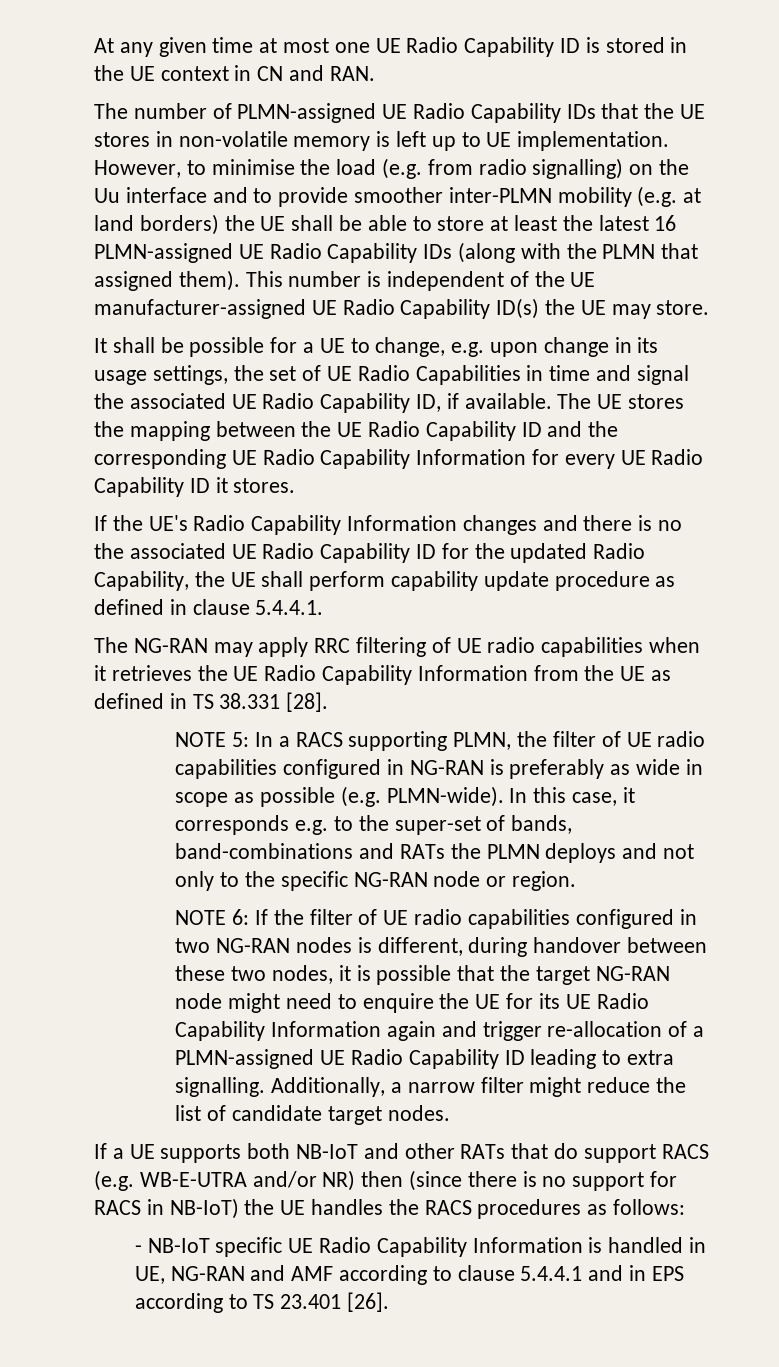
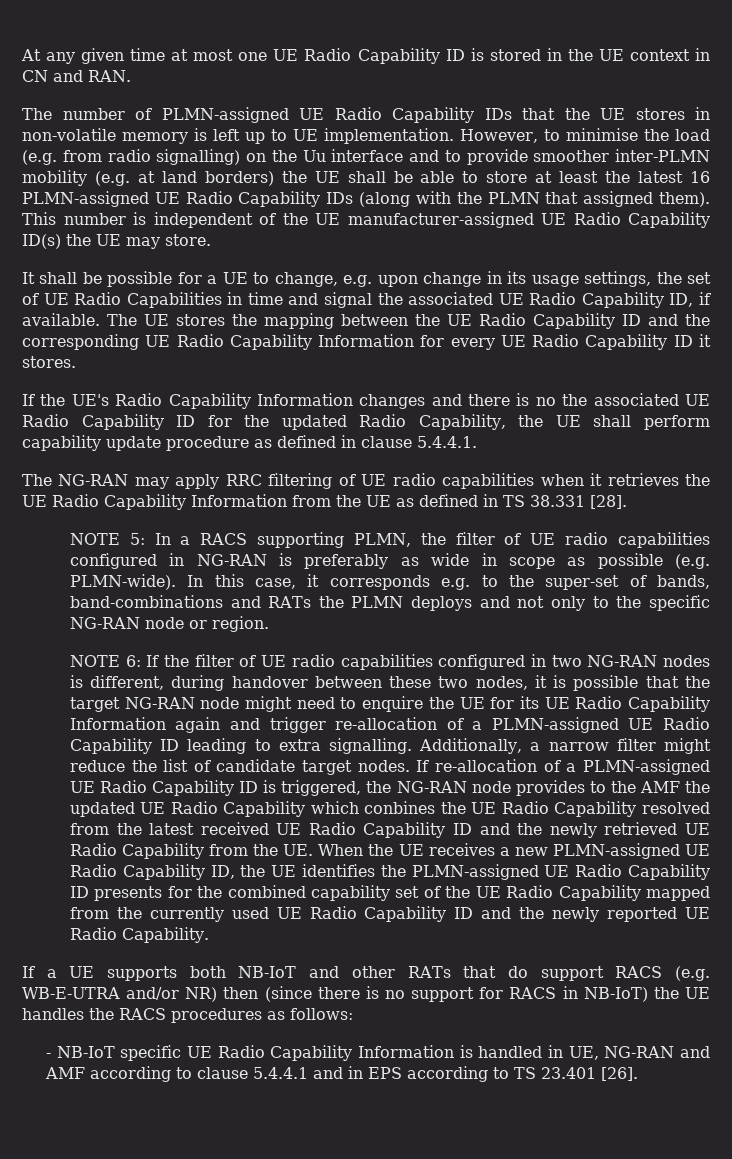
(450, 1113) none -> [416,759,711,775] [69,780,710,796] [69,801,710,817] [69,822,710,838] [69,843,710,859] [69,864,710,880] [69,885,710,901] [69,906,710,922] [69,927,209,943] If re-allocation of a PLMN-assigned UE Radio Capability ID is triggered, the NG-RAN node provides to the AMF the updated UE Radio Capability which conbines the UE Radio Capability resolved from the latest received UE Radio Capability ID and the newly retrieved UE Radio Capability from the UE. When the UE receives a new PLMN-assigned UE Radio Capability ID, the UE identifies the PLMN-assigned UE Radio Capability ID presents for the combined capability set of the UE Radio Capability mapped from the currently used UE Radio Capability ID and the newly reported UE Radio Capability.

